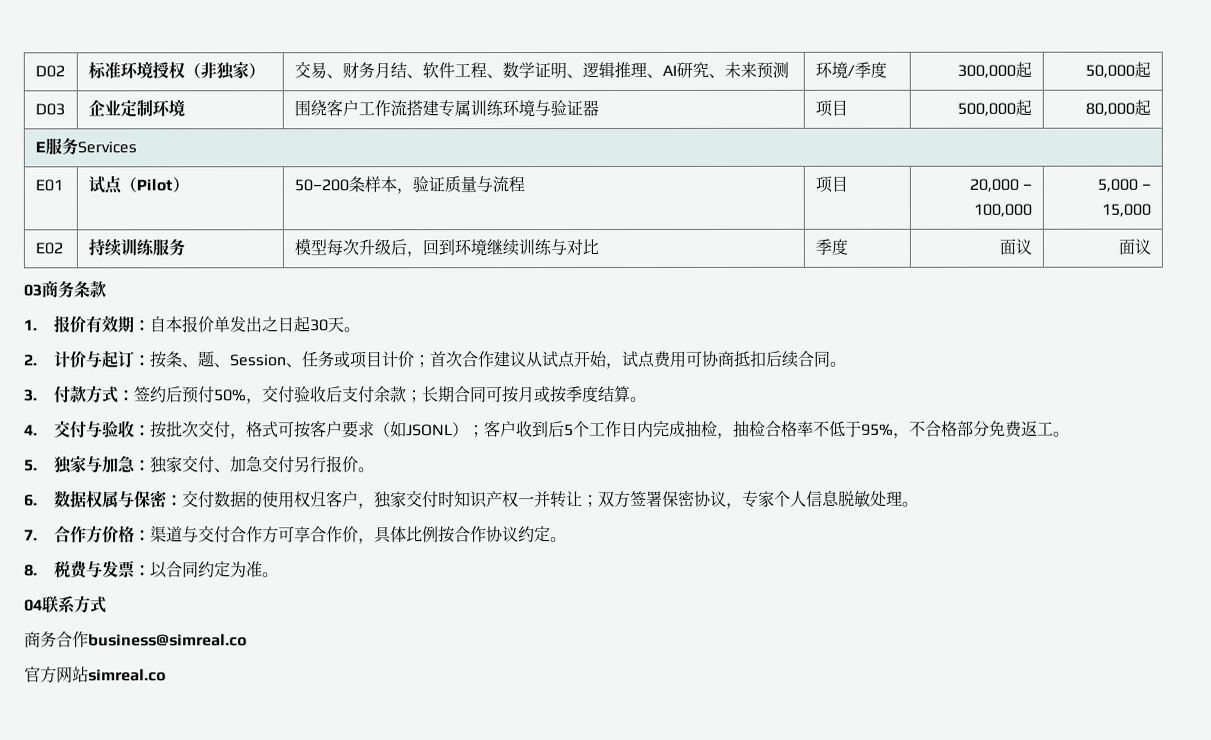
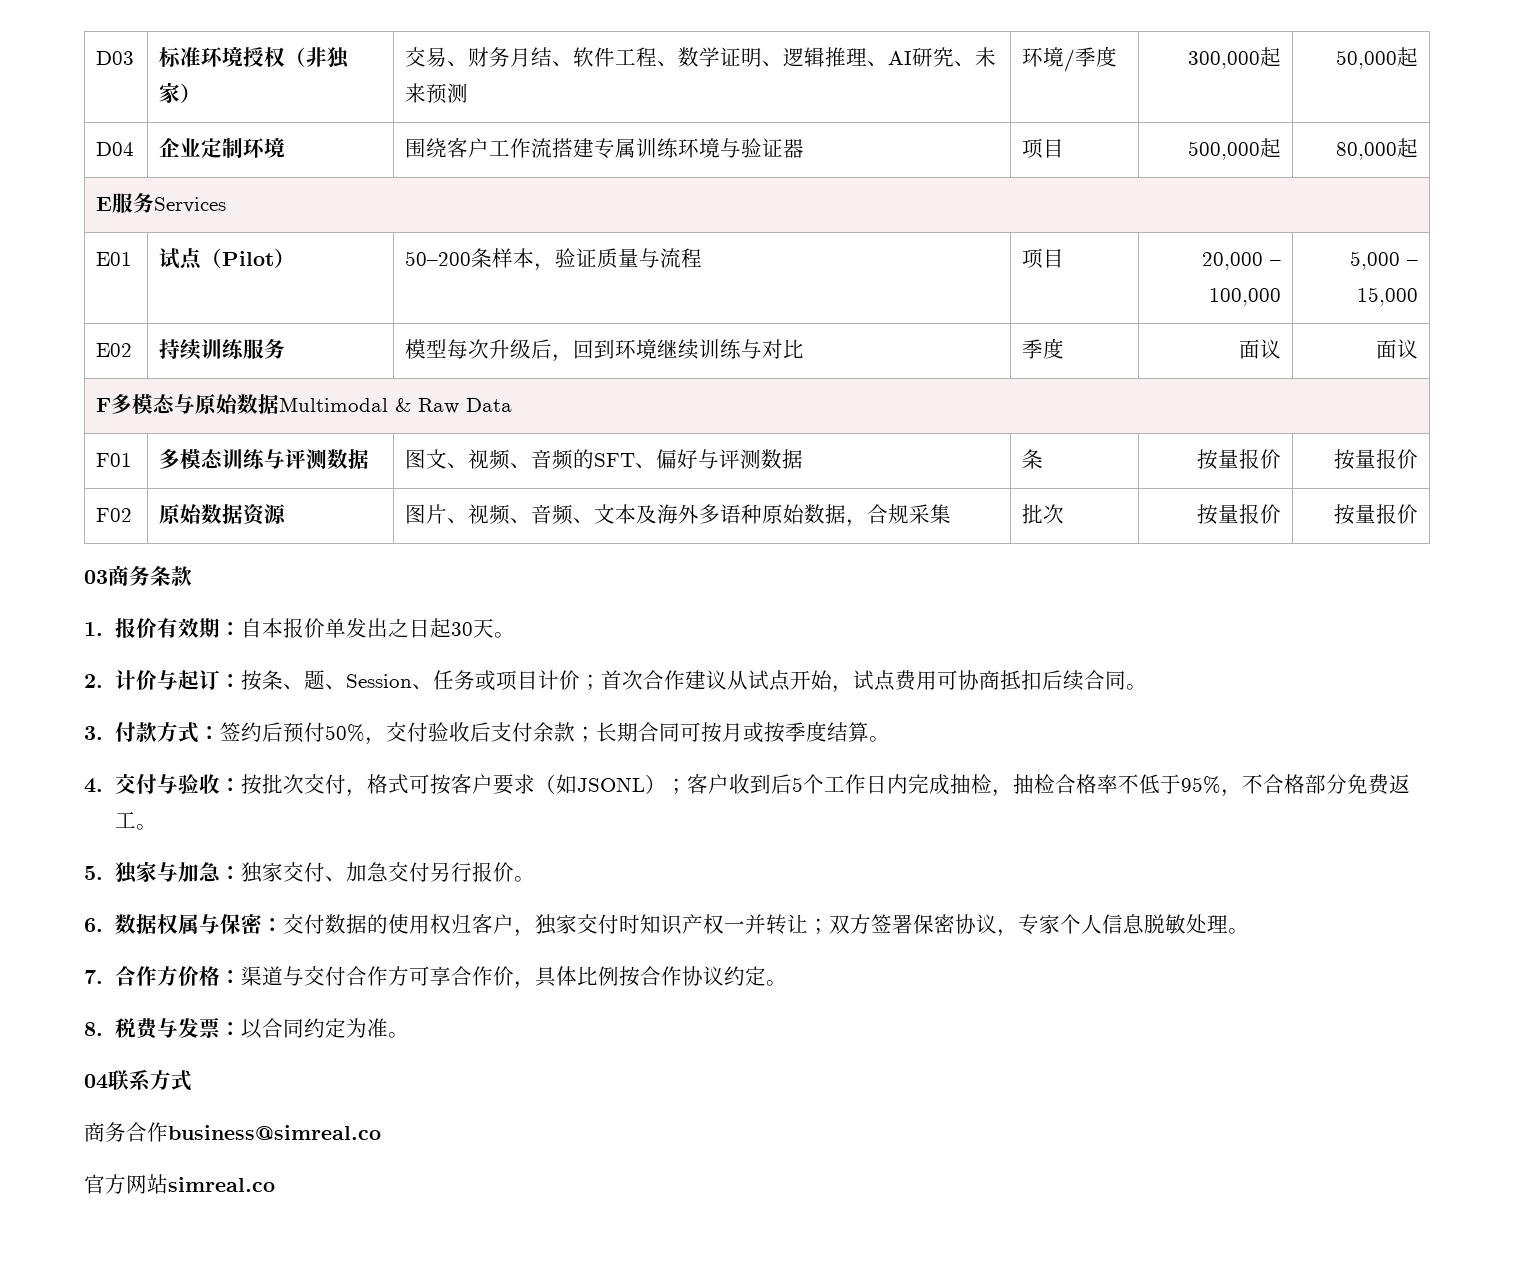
[34,65,65,78] D02 -> [96,51,135,65] D03
[34,103,65,116] D03 -> [96,142,135,156] D04
(1152, 246) none -> [96,394,513,414] [96,453,133,467] [159,449,370,469] [405,449,804,470] [1022,449,1044,469] [1196,449,1281,470] [1333,449,1418,470] [96,508,133,522] [159,504,287,526] [405,504,952,527] [1022,504,1065,524] [1196,504,1281,525] [1333,504,1418,525] // F多模态与原始数据Multimodal & Raw Data // F01 | 多模态训练与评测数据 | 图文、视频、音频的SFT、偏好与评测数据 | 条 | 按量报价 | 按量报价 // F02 | 原始数据资源 | 图片、视频、音频、文本及海外多语种原始数据，合规采集 | 批次 | 按量报价 | 按量报价

